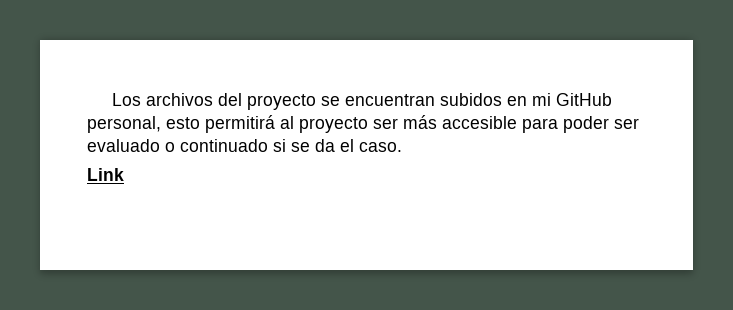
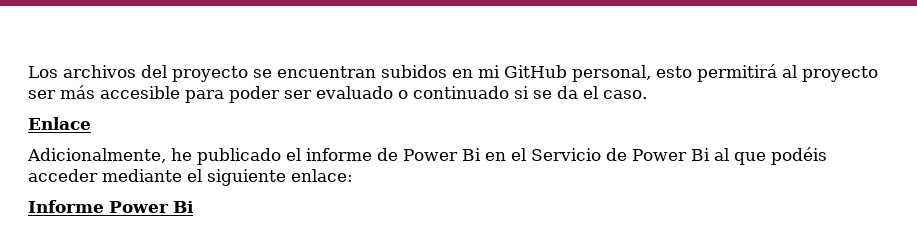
[87,168,124,181] Link -> [28,117,91,130] [27,147,827,165] [28,169,353,186] [28,200,194,213] Enlace // Adicionalmente, he publicado el informe de Power Bi en el Servicio de Power Bi al que podéis acceder mediante el siguiente enlace: // Informe Power Bi

